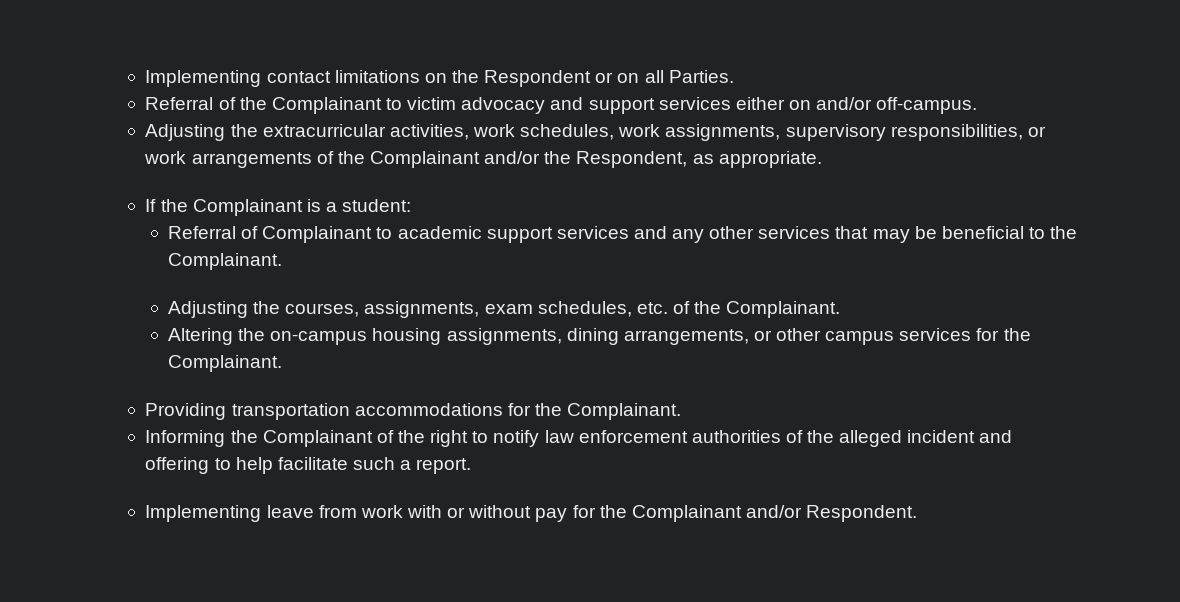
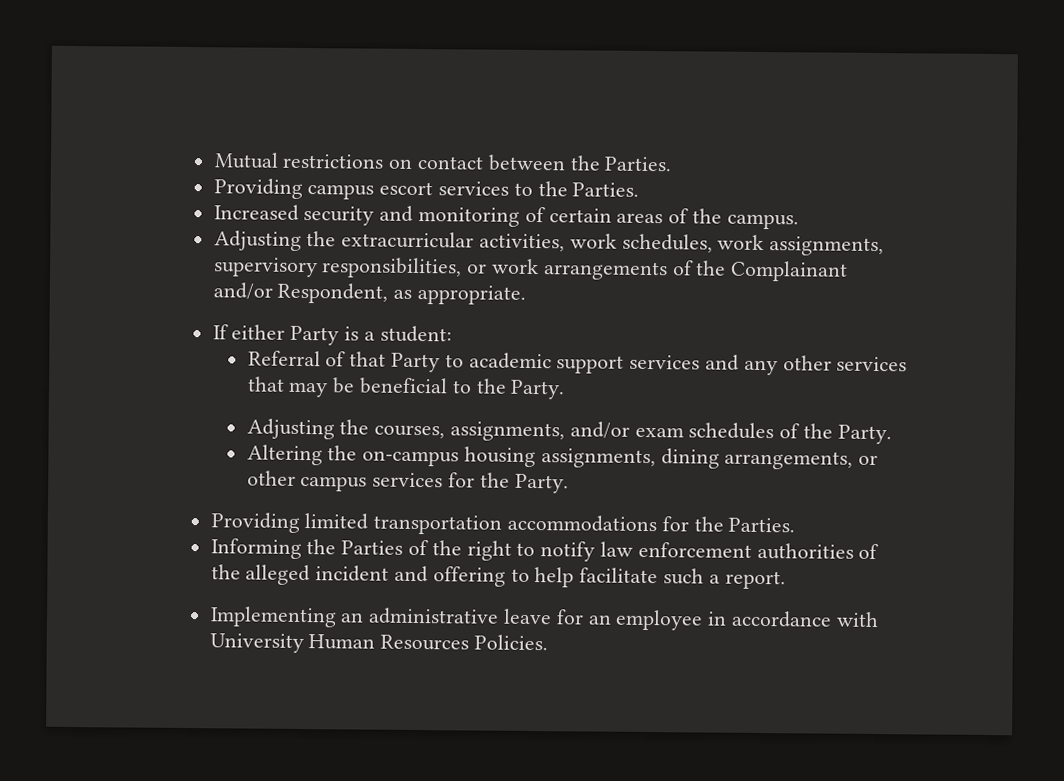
[145,70,734,87] [145,97,978,114] Implementing contact limitations on the Respondent or on all Parties. // Referral of the Complainant to victim advocacy and support services either on and/or off-campus. -> [213,152,673,172] [213,178,640,200] [213,204,799,230] Mutual restrictions on contact between the Parties. // Providing campus escort services to the Parties. // Increased security and monitoring of certain areas of the campus.
[544,151,572,164] the -> (273, 291) none
[160,199,303,216] the Complainant -> [231,324,340,346] either Party
[262,226,373,243] Complainant -> [349,351,441,373] that Party
[168,253,283,270] Complainant. -> [510,379,566,400] Party.
[484,301,841,318] exam schedules, etc. of the Complainant. -> [569,421,892,445] and/or exam schedules of the Party.
[168,355,283,372] [145,403,227,420] Complainant. // Providing -> [514,473,569,494] [210,512,369,533] Party. // Providing limited
[567,403,682,420] Complainant. -> [728,517,796,533] Parties.
[262,430,373,447] Complainant -> [341,540,404,555] Parties
[266,505,918,522] leave from work with or without pay for the Complainant and/or Respondent. -> [340,607,879,631] [209,633,549,654] an administrative leave for an employee in accordance with University Human Resources Policies.

